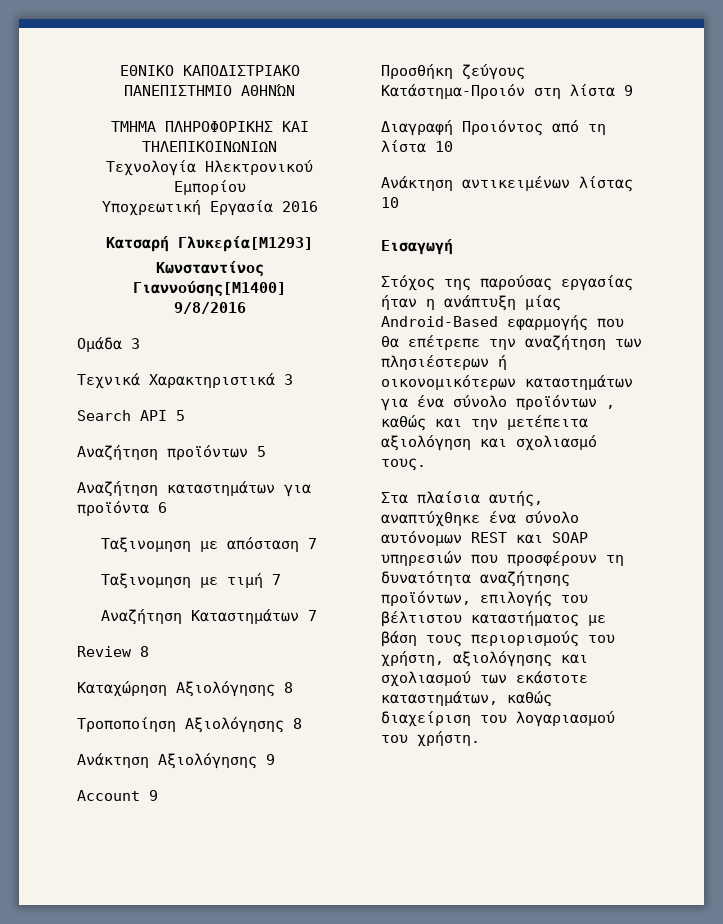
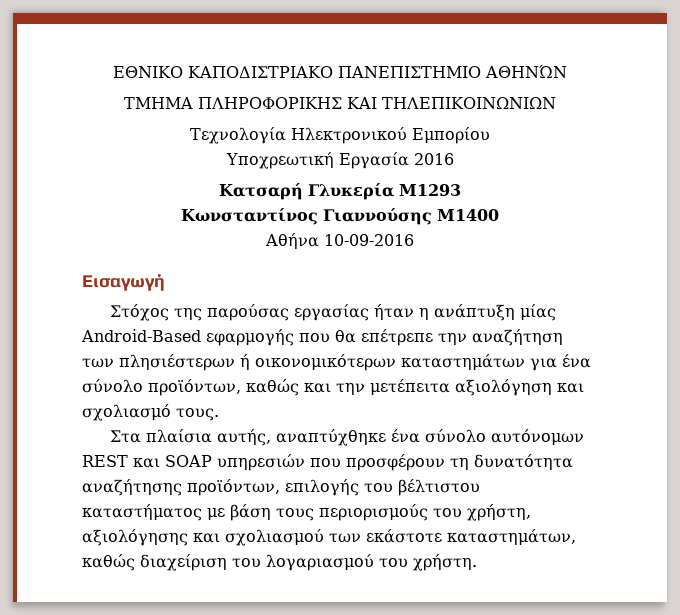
[178,236,313,252] Γλυκερία[Μ1293] -> [308,183,461,200] Γλυκερία Μ1293
[133,281,286,297] [173,302,246,314] [77,337,140,352] [77,373,293,389] [77,410,185,421] [77,445,266,461] [77,481,311,497] [77,501,167,516] [101,537,318,553] [101,573,282,589] [101,609,318,625] [77,646,149,657] [77,681,293,697] [77,717,302,733] [77,753,275,769] [77,790,158,801] [381,64,525,80] [381,84,633,99] [381,120,606,136] [381,140,453,153] [381,176,633,192] [381,197,399,208] Γιαννούσης[Μ1400] // 9/8/2016 // Ομάδα 3 // Τεχνικά Χαρακτηριστικά 3 // Search API 5 // Αναζήτηση προϊόντων 5 // Αναζήτηση καταστημάτων για προϊόντα 6 // Ταξινομηση με απόσταση 7 // Ταξινομηση με τιμή 7 // Αναζήτηση Καταστημάτων 7 // Review 8 // Καταχώρηση Αξιολόγησης 8 // Τροποποίηση Αξιολόγησης 8 // Ανάκτηση Αξιολόγησης 9 // Account 9 // Προσθήκη ζεύγους Κατάστημα-Προιόν στη λίστα 9 // Διαγραφή Προιόντος από τη λίστα 10 // Ανάκτηση αντικειμένων λίστας 10 -> [323,208,499,225] [265,233,414,249] Γιαννούσης Μ1400 // Αθήνα 10-09-2016
[516,395,615,410] προϊόντων , -> [148,379,241,396] προϊόντων,

